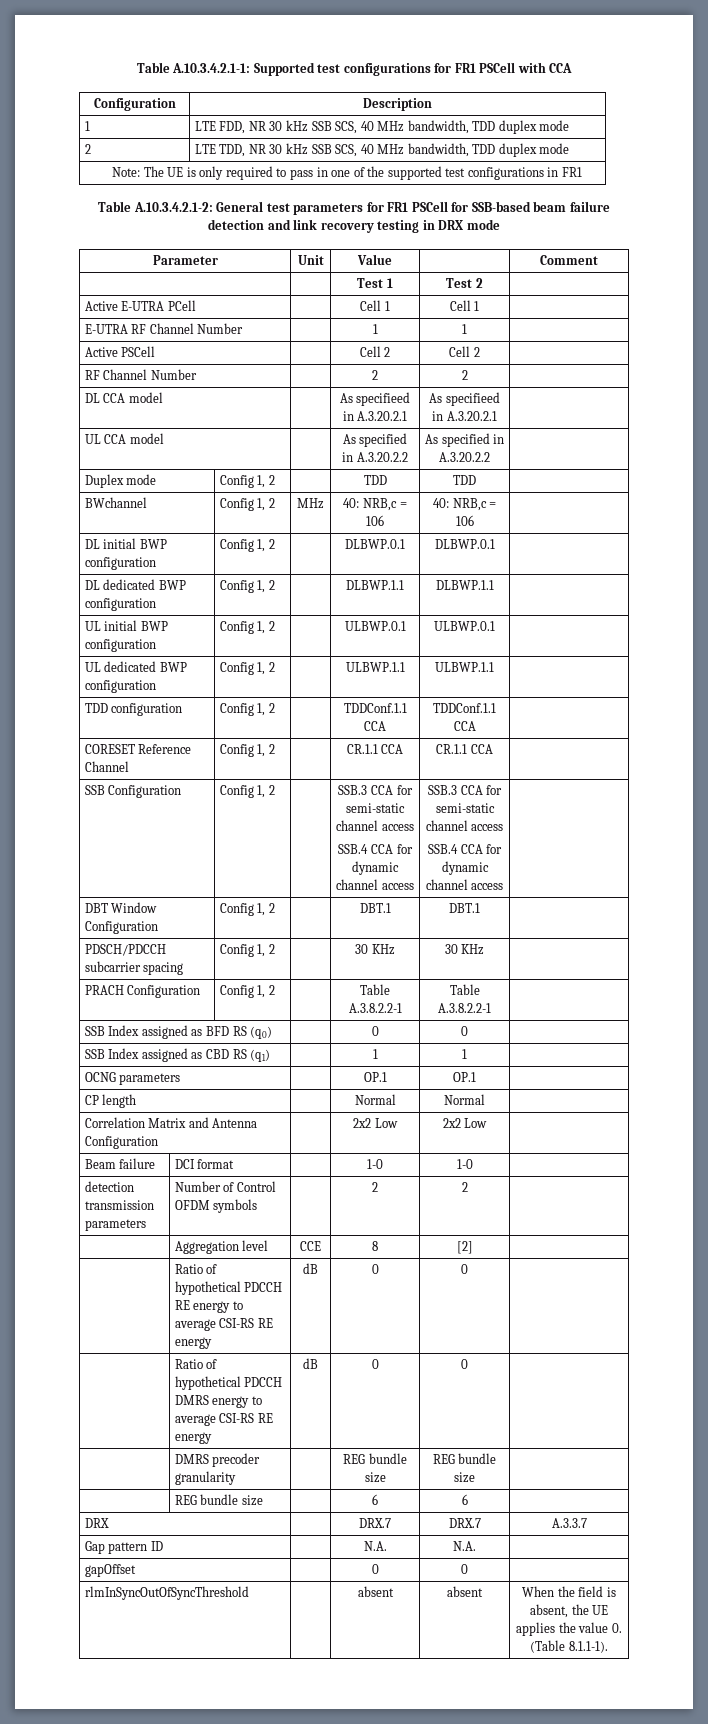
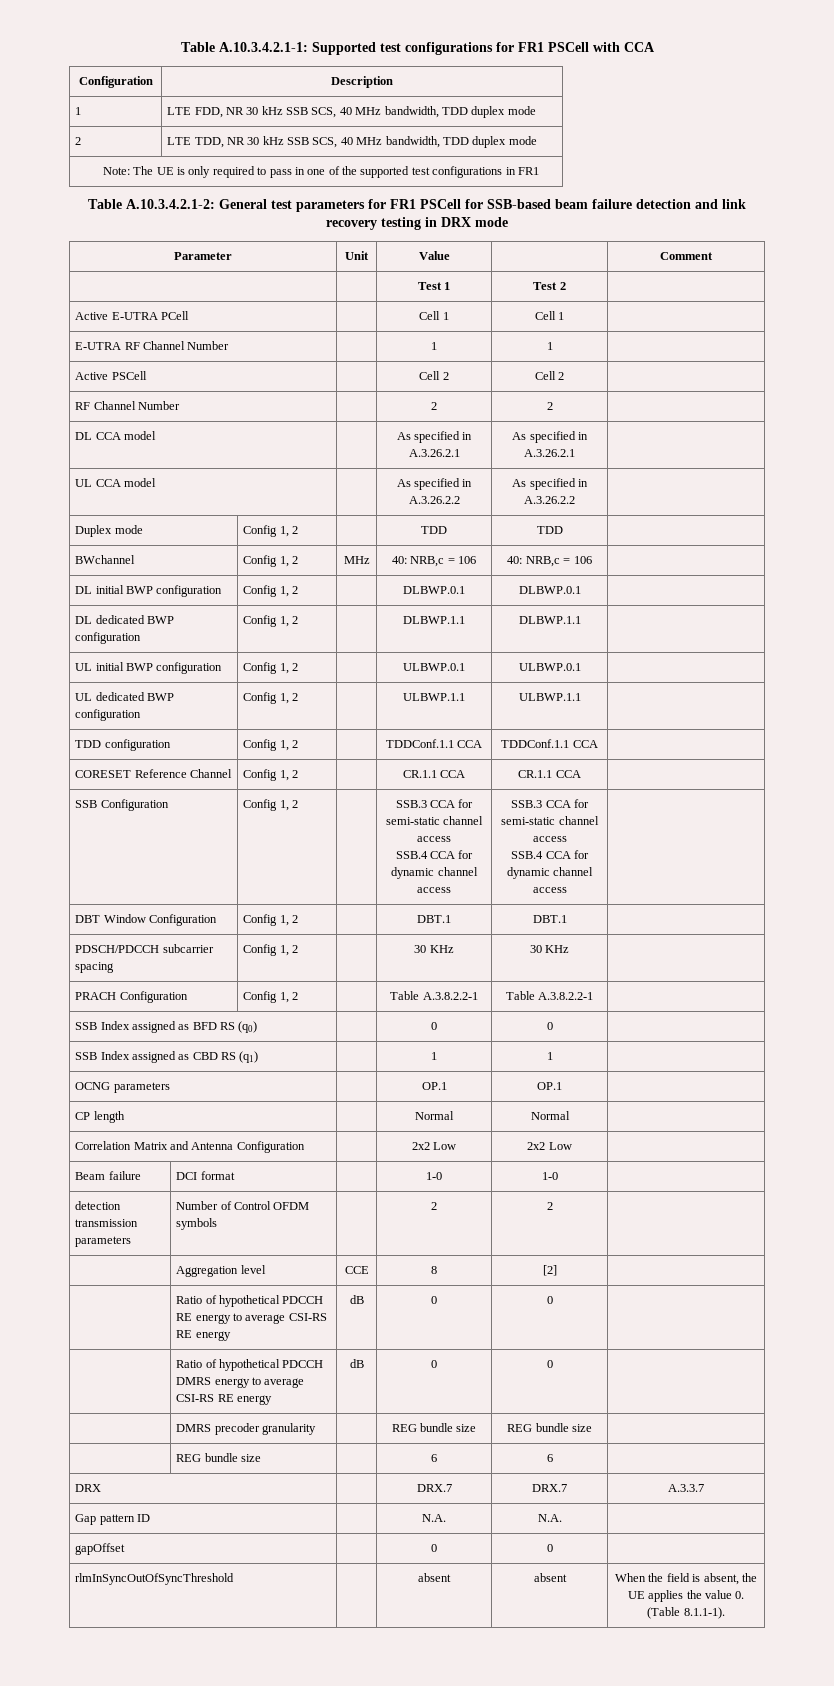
[356,392,411,406] [342,411,408,421] [429,392,500,406] [432,411,497,421] specifieed in A.3.20.2.1 | As specifieed in A.3.20.2.1 -> [413,431,473,443] [408,449,460,457] [512,431,588,443] [524,449,575,457] specified in A.3.26.2.1 | As specified in A.3.26.2.1
[356,452,408,462] [424,433,505,447] [439,452,490,462] A.3.20.2.2 | As specified in A.3.20.2.2 -> [408,496,460,504] [512,478,588,490] [524,496,575,504] A.3.26.2.2 | As specified in A.3.26.2.2

